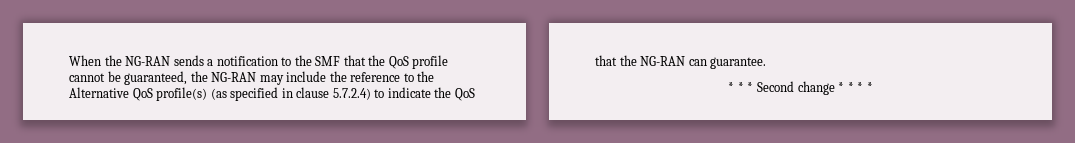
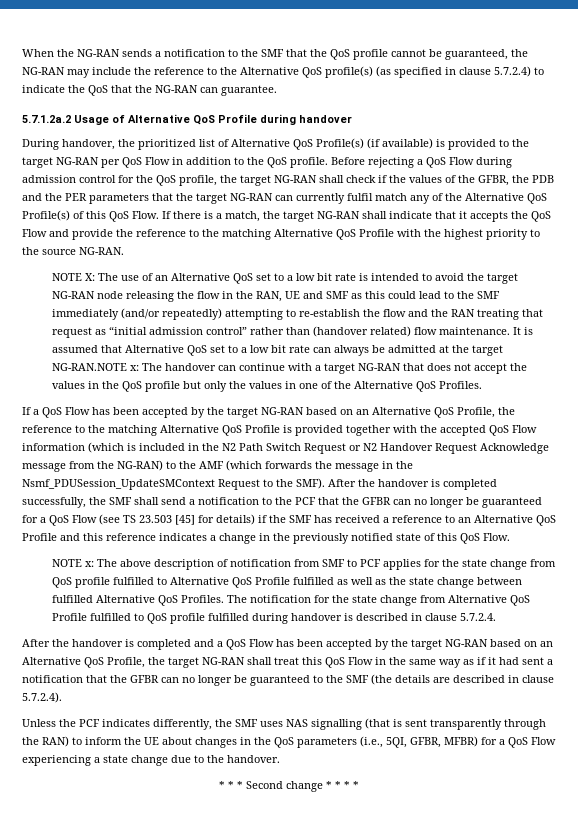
(767, 63) none -> [22,114,352,125] [22,138,529,150] [22,157,512,168] [22,175,554,186] [22,193,547,204] [22,210,551,222] [22,229,540,240] [22,247,124,255] [51,273,518,284] [51,291,500,302] [51,308,543,320] [51,326,533,338] [51,345,503,356] [51,363,527,374] [51,381,482,392] [22,407,515,418] [22,425,537,436] [22,442,549,454] [22,460,413,472] [22,478,497,490] [22,497,542,508] [22,514,556,526] [22,533,510,544] [51,559,556,570] [51,577,522,588] [51,595,530,606] [51,613,496,624] [22,639,553,650] [22,657,553,668] [22,674,554,686] [22,692,62,703] [22,718,546,730] [22,736,556,748] [22,755,280,766] // 5.7.1.2a.2 Usage of Alternative QoS Profile during handover // During handover, the prioritized list of Alternative QoS Profile(s) (if available) is provided to the target NG-RAN per QoS Flow in addition to the QoS profile. Before rejecting a QoS Flow during admission control for the QoS profile, the target NG-RAN shall check if the values of the GFBR, the PDB and the PER parameters that the target NG-RAN can currently fulfil match any of the Alternative QoS Profile(s) of this QoS Flow. If there is a match, the target NG-RAN shall indicate that it accepts the QoS Flow and provide the reference to the matching Alternative QoS Profile with the highest priority to the source NG-RAN. // NOTE X: The use of an Alternative QoS set to a low bit rate is intended to avoid the target NG-RAN node releasing the flow in the RAN, UE and SMF as this could lead to the SMF immediately (and/or repeatedly) attempting to re-establish the flow and the RAN treating that request as “initial admission control” rather than (handover related) flow maintenance. It is assumed that Alternative QoS set to a low bit rate can always be admitted at the target NG-RAN.NOTE x: The handover can continue with a target NG-RAN that does not accept the values in the QoS profile but only the values in one of the Alternative QoS Profiles. // If a QoS Flow has been accepted by the target NG-RAN based on an Alternative QoS Profile, the reference to the matching Alternative QoS Profile is provided together with the accepted QoS Flow information (which is included in the N2 Path Switch Request or N2 Handover Request Acknowledge message from the NG-RAN) to the AMF (which forwards the message in the Nsmf_PDUSession_UpdateSMContext Request to the SMF). After the handover is completed successfully, the SMF shall send a notification to the PCF that the GFBR can no longer be guaranteed for a QoS Flow (see TS 23.503 [45] for details) if the SMF has received a reference to an Alternative QoS Profile and this reference indicates a change in the previously notified state of this QoS Flow. // NOTE x: The above description of notification from SMF to PCF applies for the state change from QoS profile fulfilled to Alternative QoS Profile fulfilled as well as the state change between fulfilled Alternative QoS Profiles. The notification for the state change from Alternative QoS Profile fulfilled to QoS profile fulfilled during handover is described in clause 5.7.2.4. // After the handover is completed and a QoS Flow has been accepted by the target NG-RAN based on an Alternative QoS Profile, the target NG-RAN shall treat this QoS Flow in the same way as if it had sent a notification that the GFBR can no longer be guaranteed to the SMF (the details are described in clause 5.7.2.4). // Unless the PCF indicates differently, the SMF uses NAS signalling (that is sent transparently through the RAN) to inform the UE about changes in the QoS parameters (i.e., 5QI, GFBR, MFBR) for a QoS Flow experiencing a state change due to the handover.

